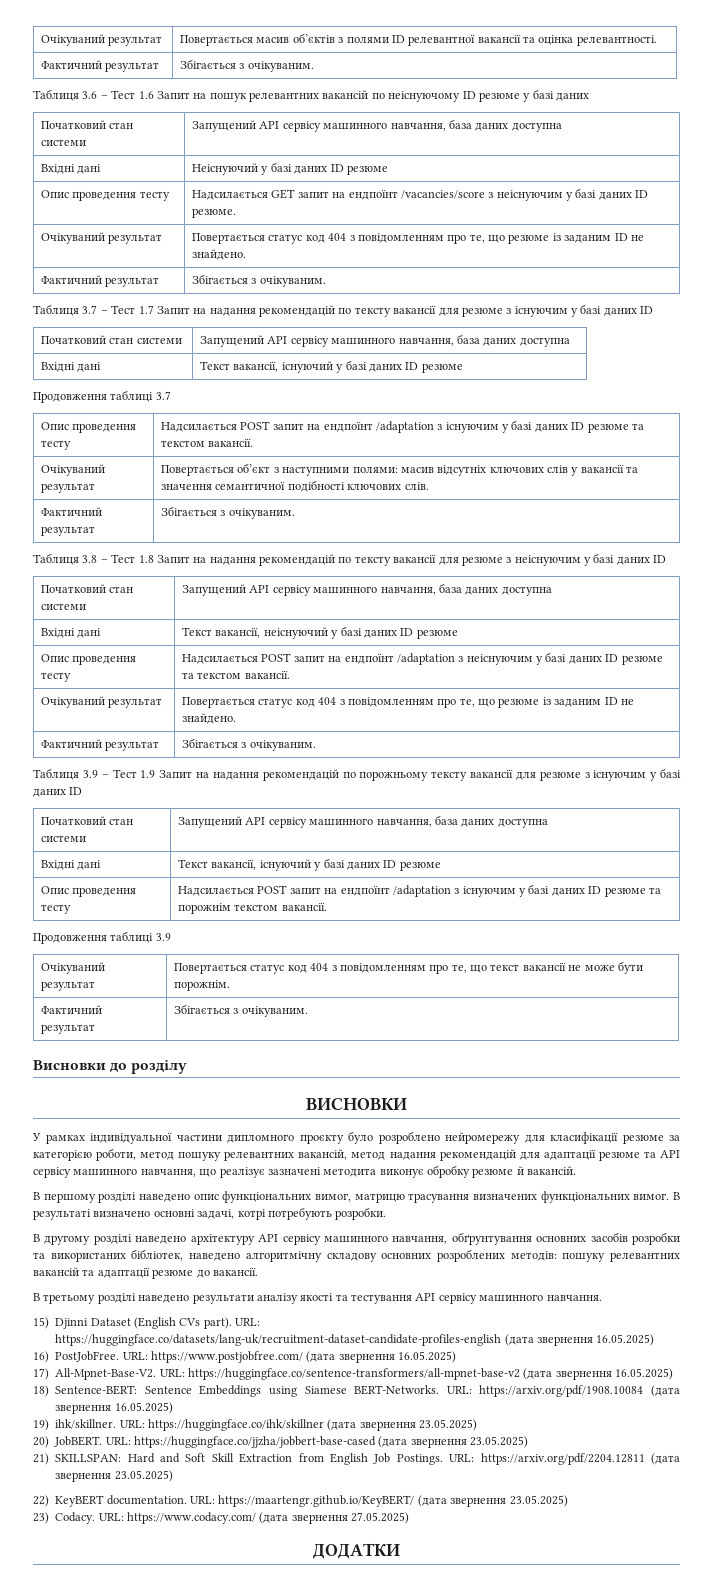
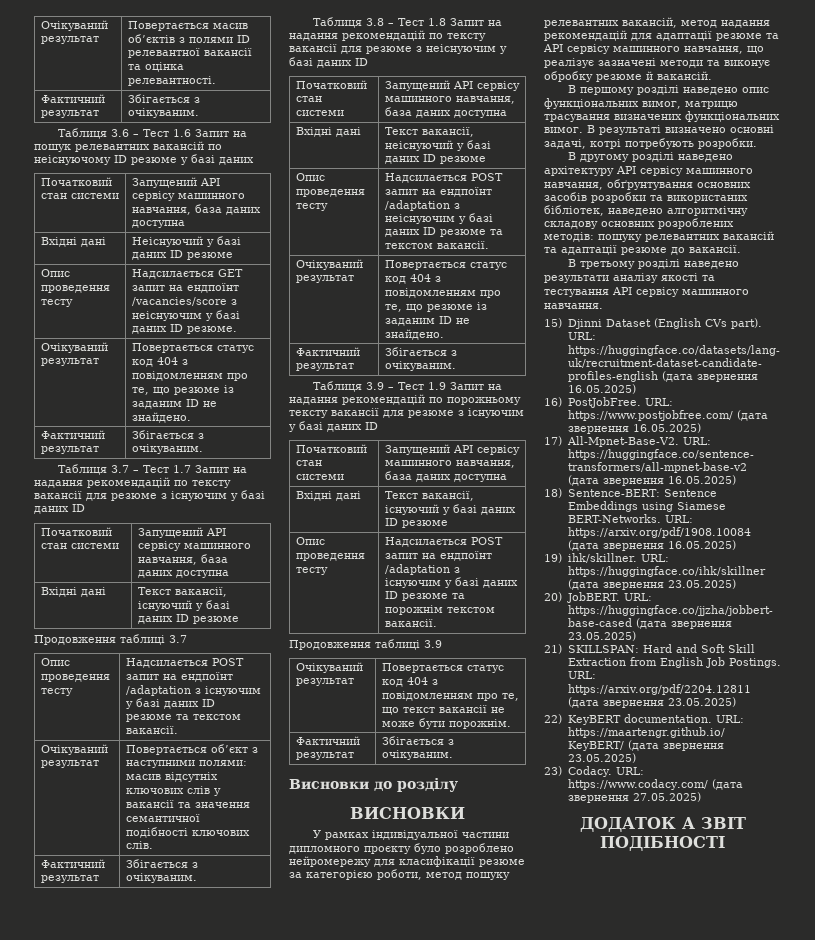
[323,1168,377,1177] методита -> [660,60,720,68] методи та
[313,1543,400,1559] ДОДАТКИ -> [579,817,746,832] [600,836,725,851] ДОДАТОК А ЗВІТ ПОДІБНОСТІ

